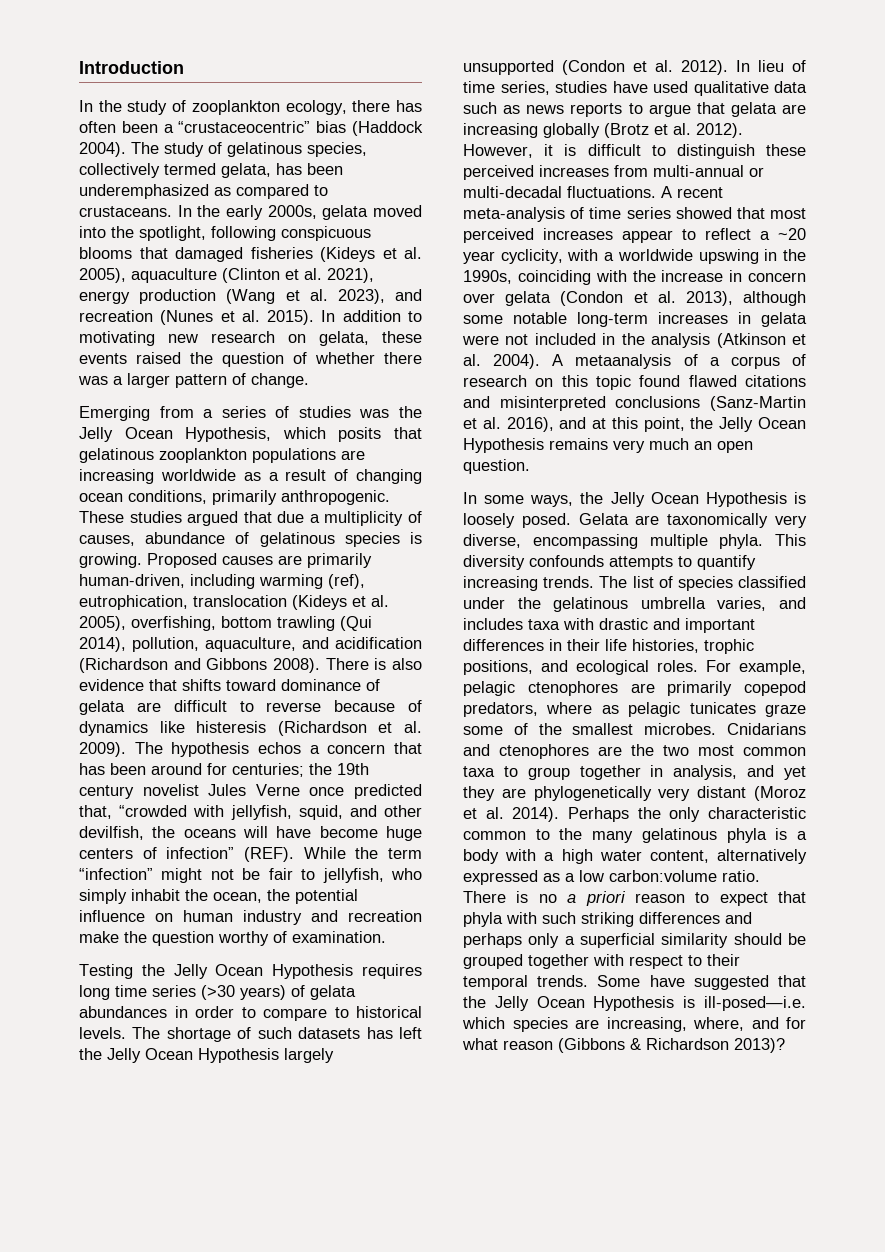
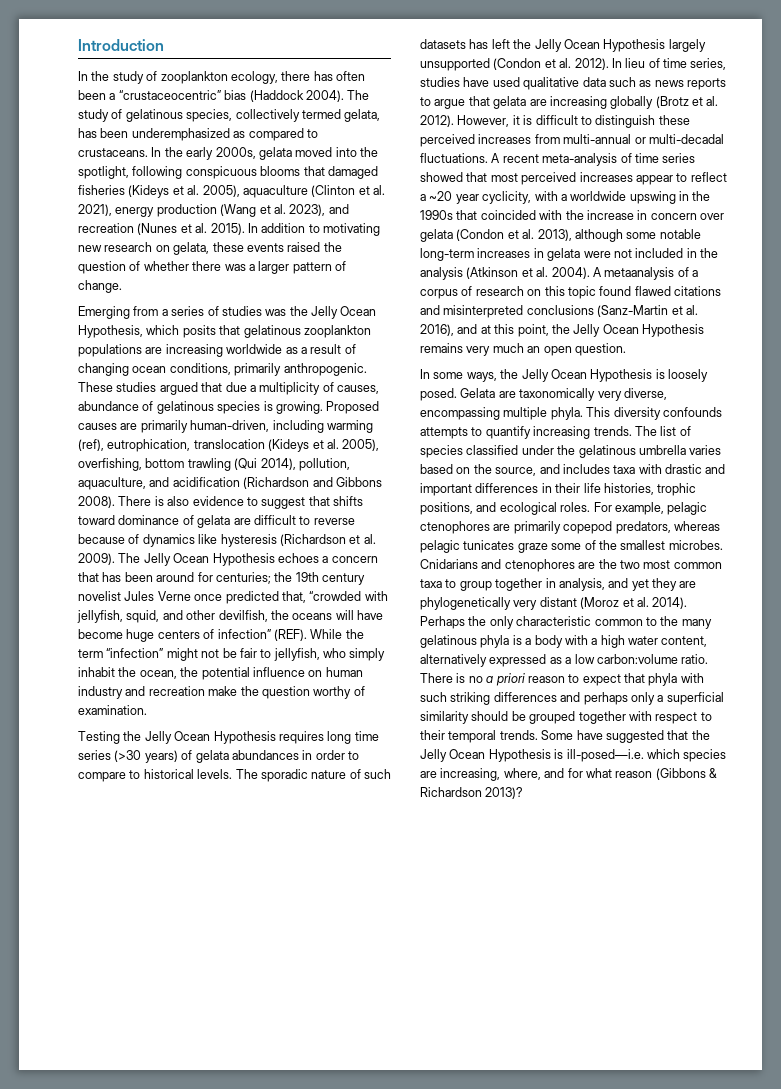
(144, 685) none -> [246,497,306,509] to suggest
[196,721,267,733] histeresis -> [220,534,277,547] hysteresis
[171,742,301,757] hypothesis echos -> [143,553,319,566] Jelly Ocean Hypothesis echoes
[166,1027,231,1042] shortage -> [260,769,347,782] sporadic nature
[463,270,591,285] 1990s, coinciding -> [420,210,536,220] 1990s that coincided
[717,597,767,611] varies, -> [689,445,722,455] [420,464,537,476] varies based on the source,
[546,702,619,714] where as -> [673,521,720,531] whereas

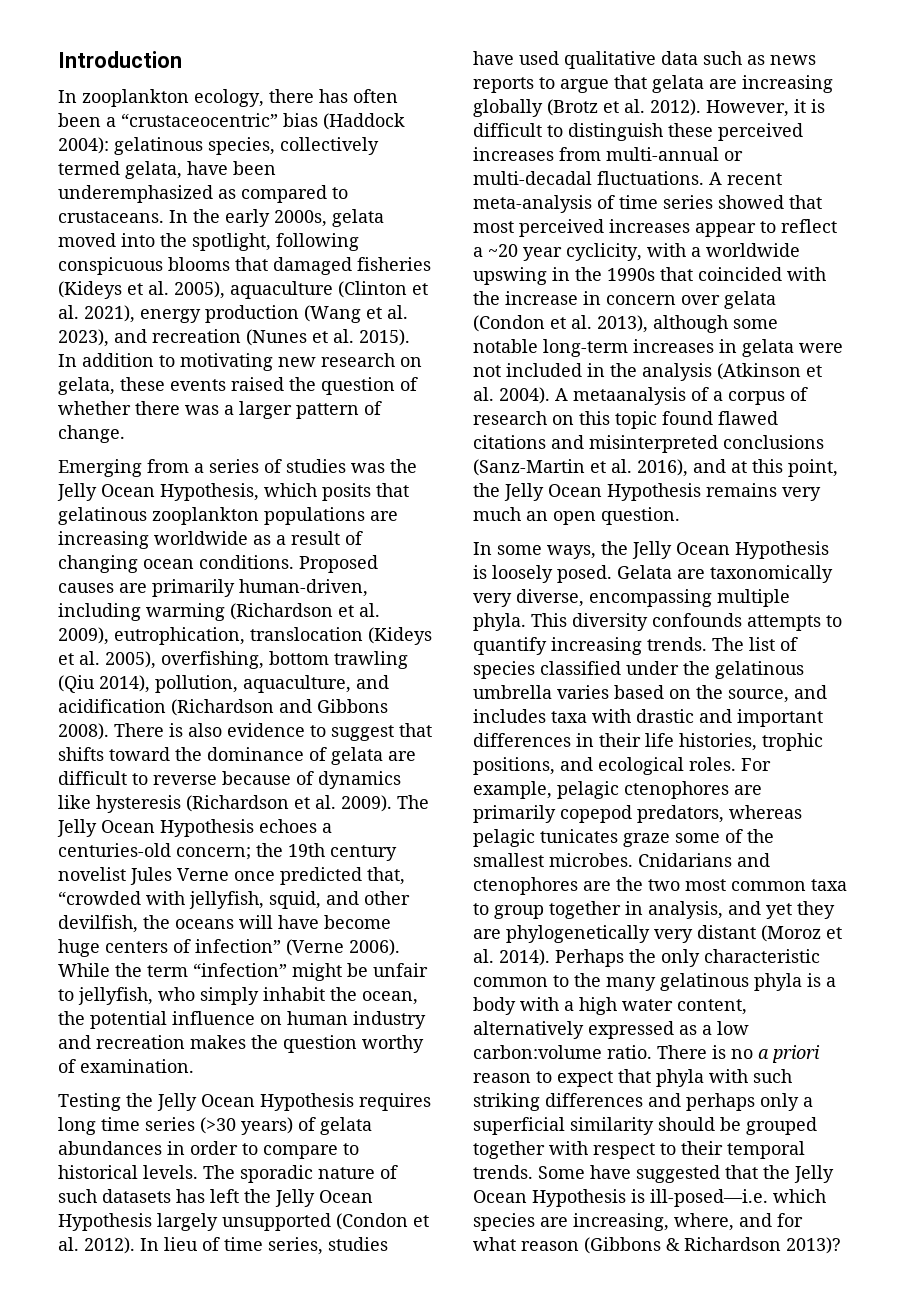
[91,71,158,84] the study of -> (77, 96) none
[305,90,370,102] [78,109,123,122] 2004). The study of -> [58,137,109,154] 2004):
[78,128,97,138] has -> [187,161,228,175] have
[169,363,367,376] [78,382,379,395] [78,401,323,414] conditions, primarily anthropogenic. These studies argued that due a multiplicity of causes, abundance of gelatinous species is growing. -> [199,555,294,569] conditions.
[78,439,104,451] (ref), -> [230,603,380,620] [58,627,109,645] (Richardson et al. 2009),
[234,458,258,470] (Qui -> [58,675,95,693] (Qiu
(115, 520) none -> [175,747,202,761] the
[331,556,378,563] [78,572,271,584] concern that has been around for centuries; -> [58,843,251,860] centuries-old concern;
[273,629,307,641] (REF). -> [286,939,400,956] (Verne 2006).
[201,648,257,658] not be fair -> [347,963,428,977] be unfair
[208,686,238,696] make -> [190,1035,246,1049] makes

